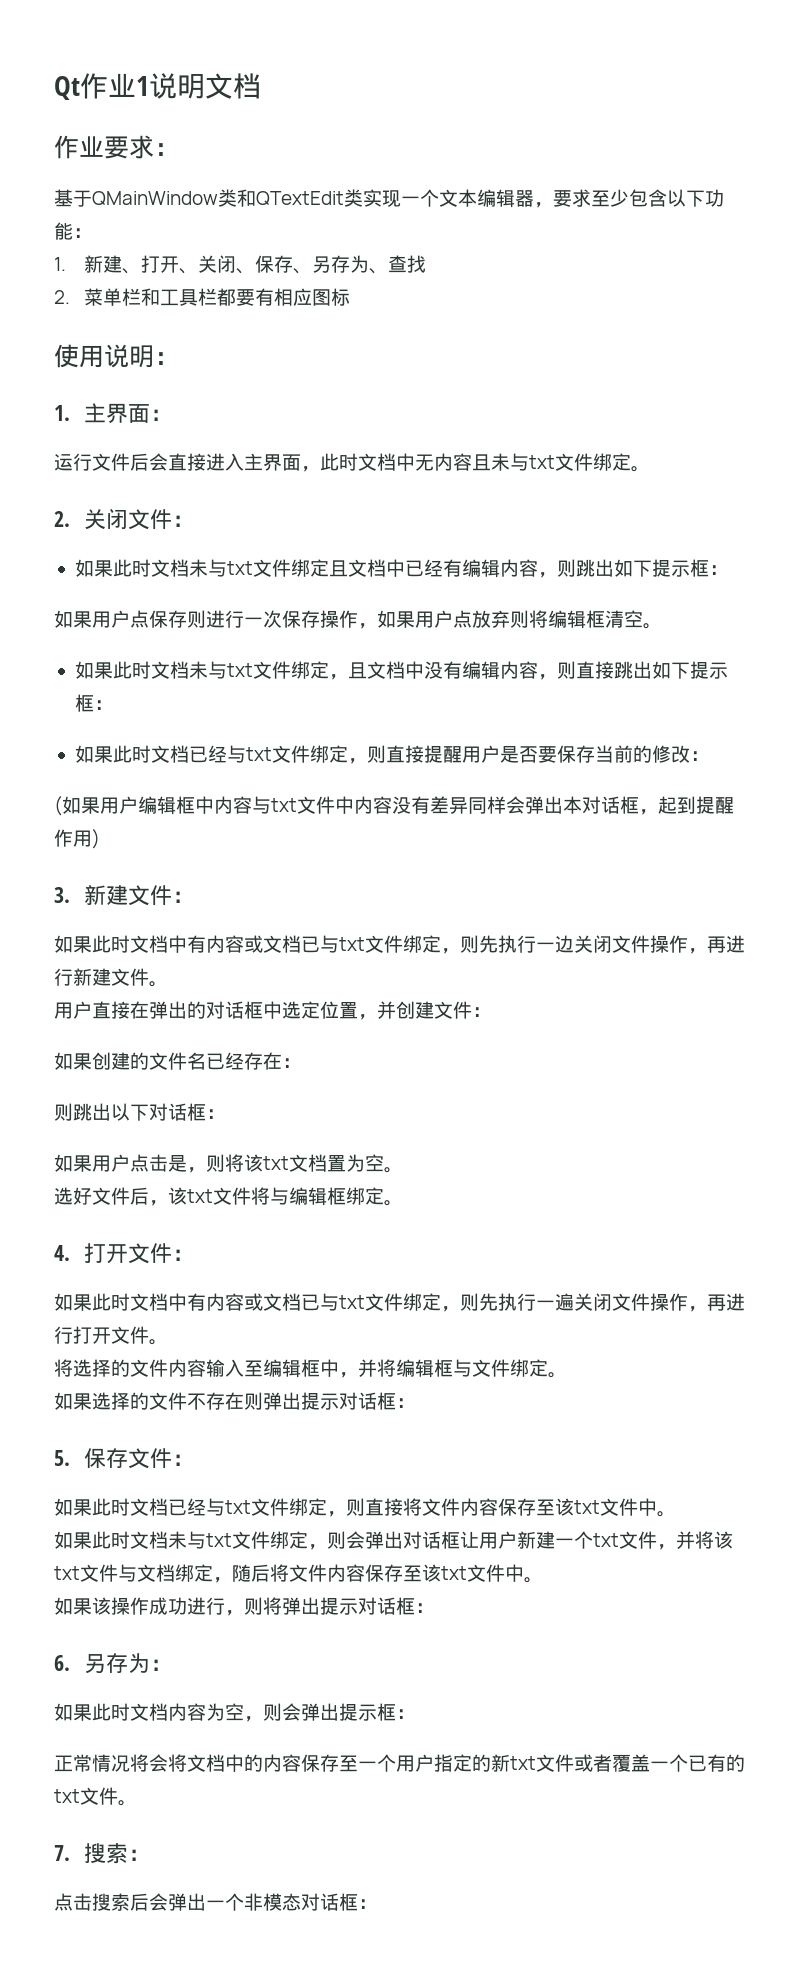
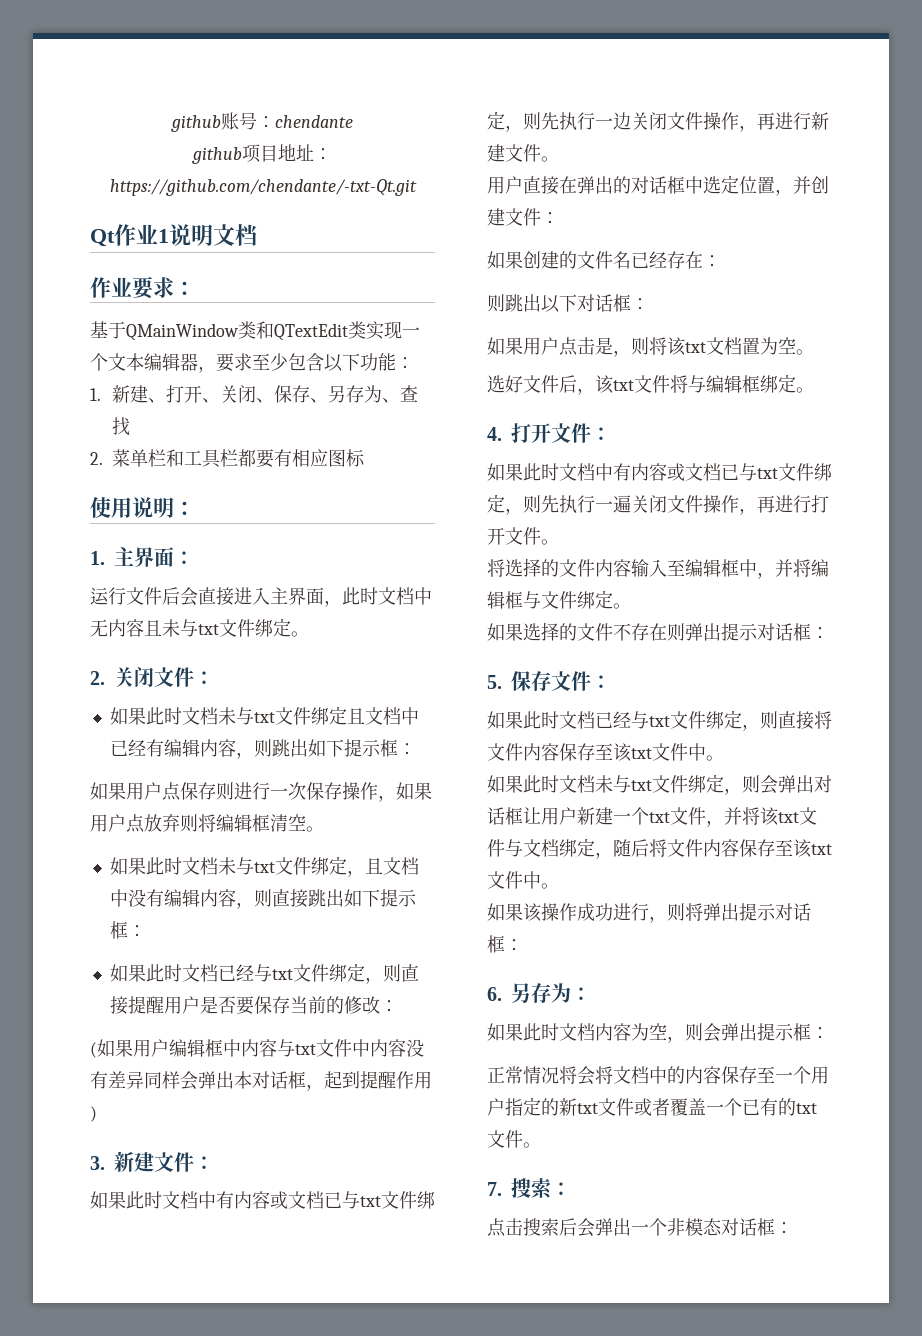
(54, 88) none -> [171,112,353,132] [192,144,332,164] [109,179,417,196] github账号：chendante // github项目地址：https://github.com/chendante/-txt-Qt.git //

